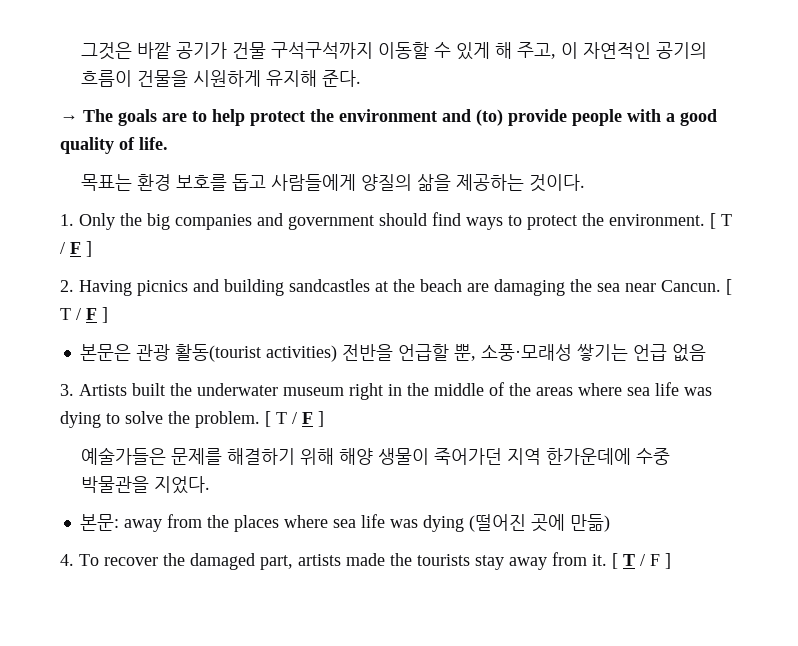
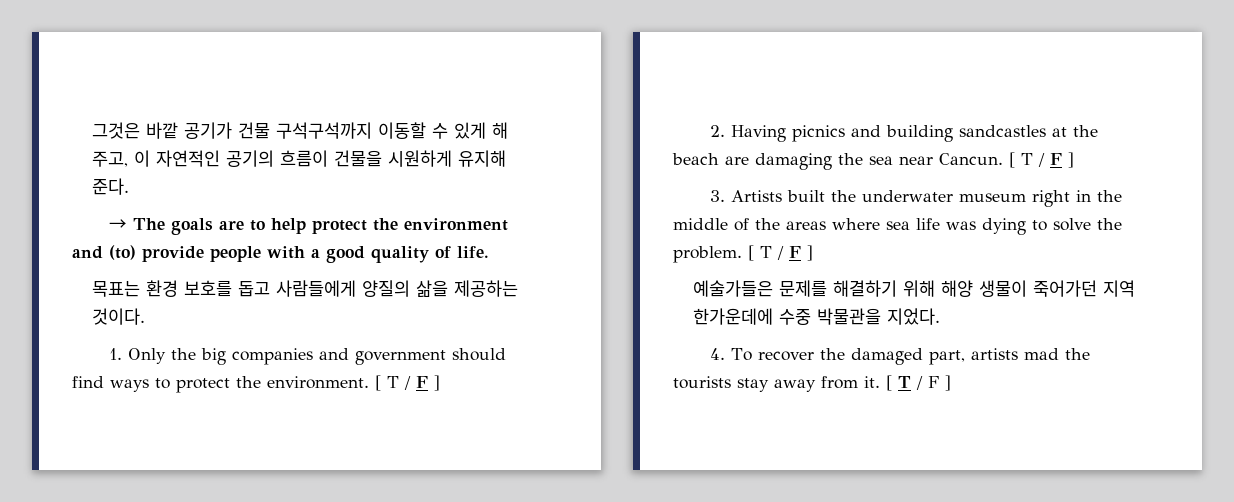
[79,344,706,362] // 본문은 관광 활동(tourist activities) 전반을 언급할 뿐, 소풍·모래성 쌓기는 언급 없음 -> (1074, 160) none
[79,514,610,532] // 본문: away from the places where sea life was dying (떨어진 곳에 만듦) -> (940, 316) none
[346,553,385,566] made -> [1024,348,1060,360] mad

